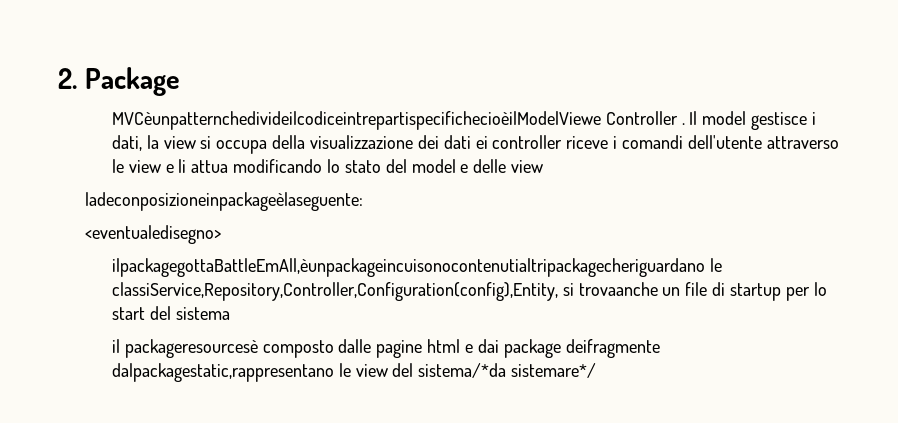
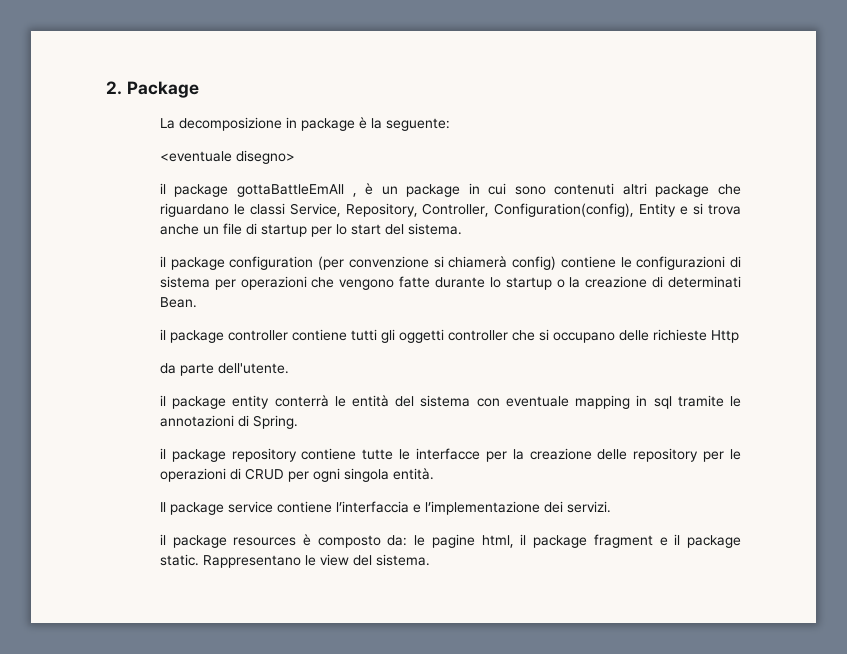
[111,111,816,130] [111,135,839,154] [111,159,544,173] [84,192,363,211] [84,225,221,244] [111,258,722,277] [111,282,658,301] MVCèunpatternchedivideilcodiceintrepartispecifichecioèilModelViewe Controller . Il model gestisce i dati, la view si occupa della visualizzazione dei dati ei controller riceve i comandi dell'utente attraverso le view e li attua modificando lo stato del model e delle view // ladeconposizioneinpackageèlaseguente: // <eventualedisegno> // ilpackagegottaBattleEmAll,èunpackageincuisonocontenutialtripackagecheriguardano le classiService,Repository,Controller,Configuration(config),Entity, si trovaanche -> [159,117,450,131] [159,150,295,164] [159,183,741,197] [159,203,742,217] [159,224,199,235] La decomposizione in package è la seguente: // <eventuale disegno> // il package gottaBattleEmAll , è un package in cui sono contenuti altri package che riguardano le classi Service, Repository, Controller, Configuration(config), Entity e si trova anche
[175,307,230,320] [111,339,660,358] [111,363,334,382] sistema // il packageresourcesè composto dalle pagine html e dai package deifragmente dalpackagestatic,rappresentano -> [407,223,462,235] [159,256,742,270] [159,276,742,290] [159,297,197,308] [159,329,739,343] [159,363,289,376] [159,395,742,409] [159,415,298,429] [159,448,742,462] [159,468,434,482] [159,501,611,515] [159,534,742,548] [159,554,301,568] sistema. // il package configuration (per convenzione si chiamerà config) contiene le configurazioni di sistema per operazioni che vengono fatte durante lo startup o la creazione di determinati Bean. // il package controller contiene tutti gli oggetti controller che si occupano delle richieste Http // da parte dell'utente. // il package entity conterrà le entità del sistema con eventuale mapping in sql tramite le annotazioni di Spring. // il package repository contiene tutte le interfacce per la creazione delle repository per le operazioni di CRUD per ogni singola entità. // Il package service contiene l’interfaccia e l’implementazione dei servizi. // il package resources è composto da: le pagine html, il package fragment e il package static. Rappresentano
[418,363,597,378] sistema/*da sistemare*/ -> [375,554,430,566] sistema.

